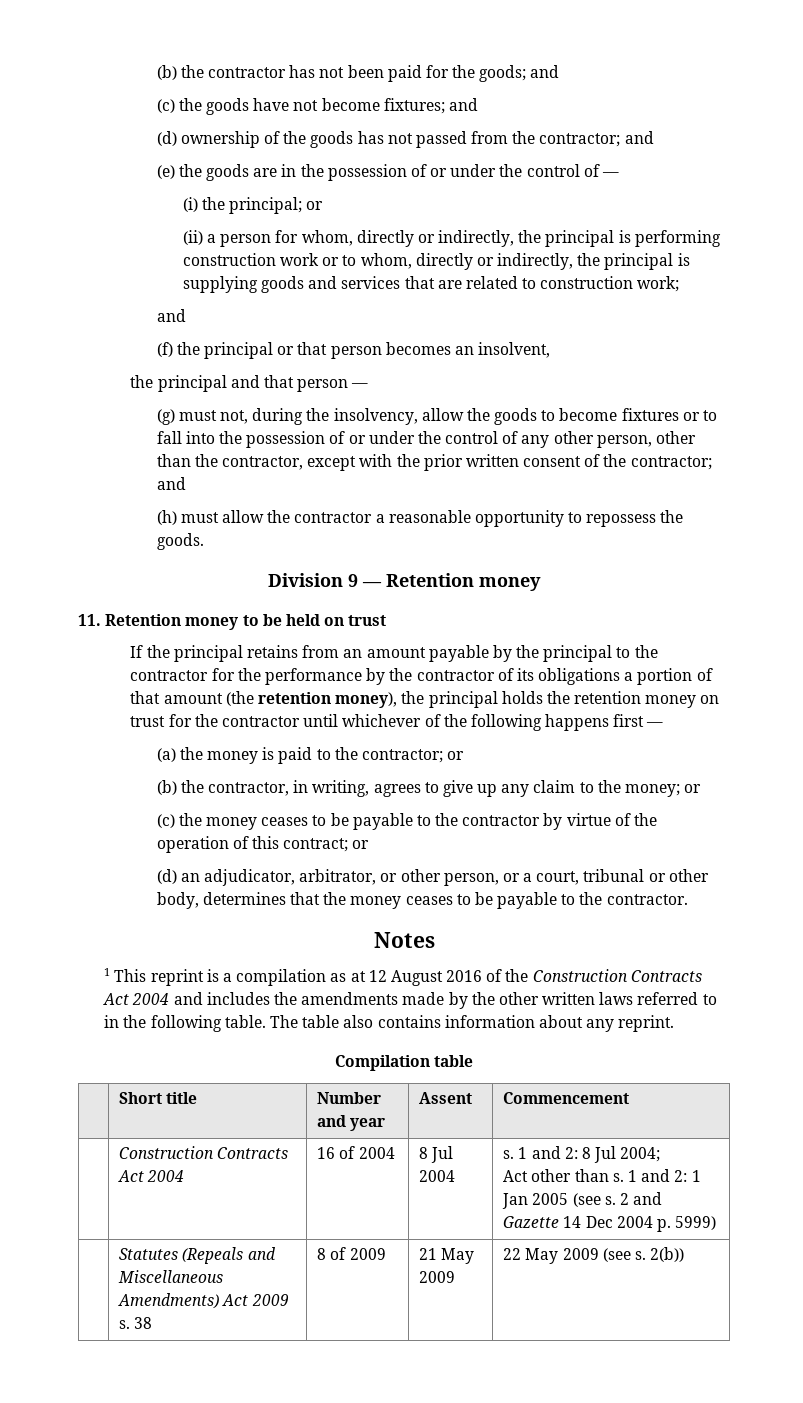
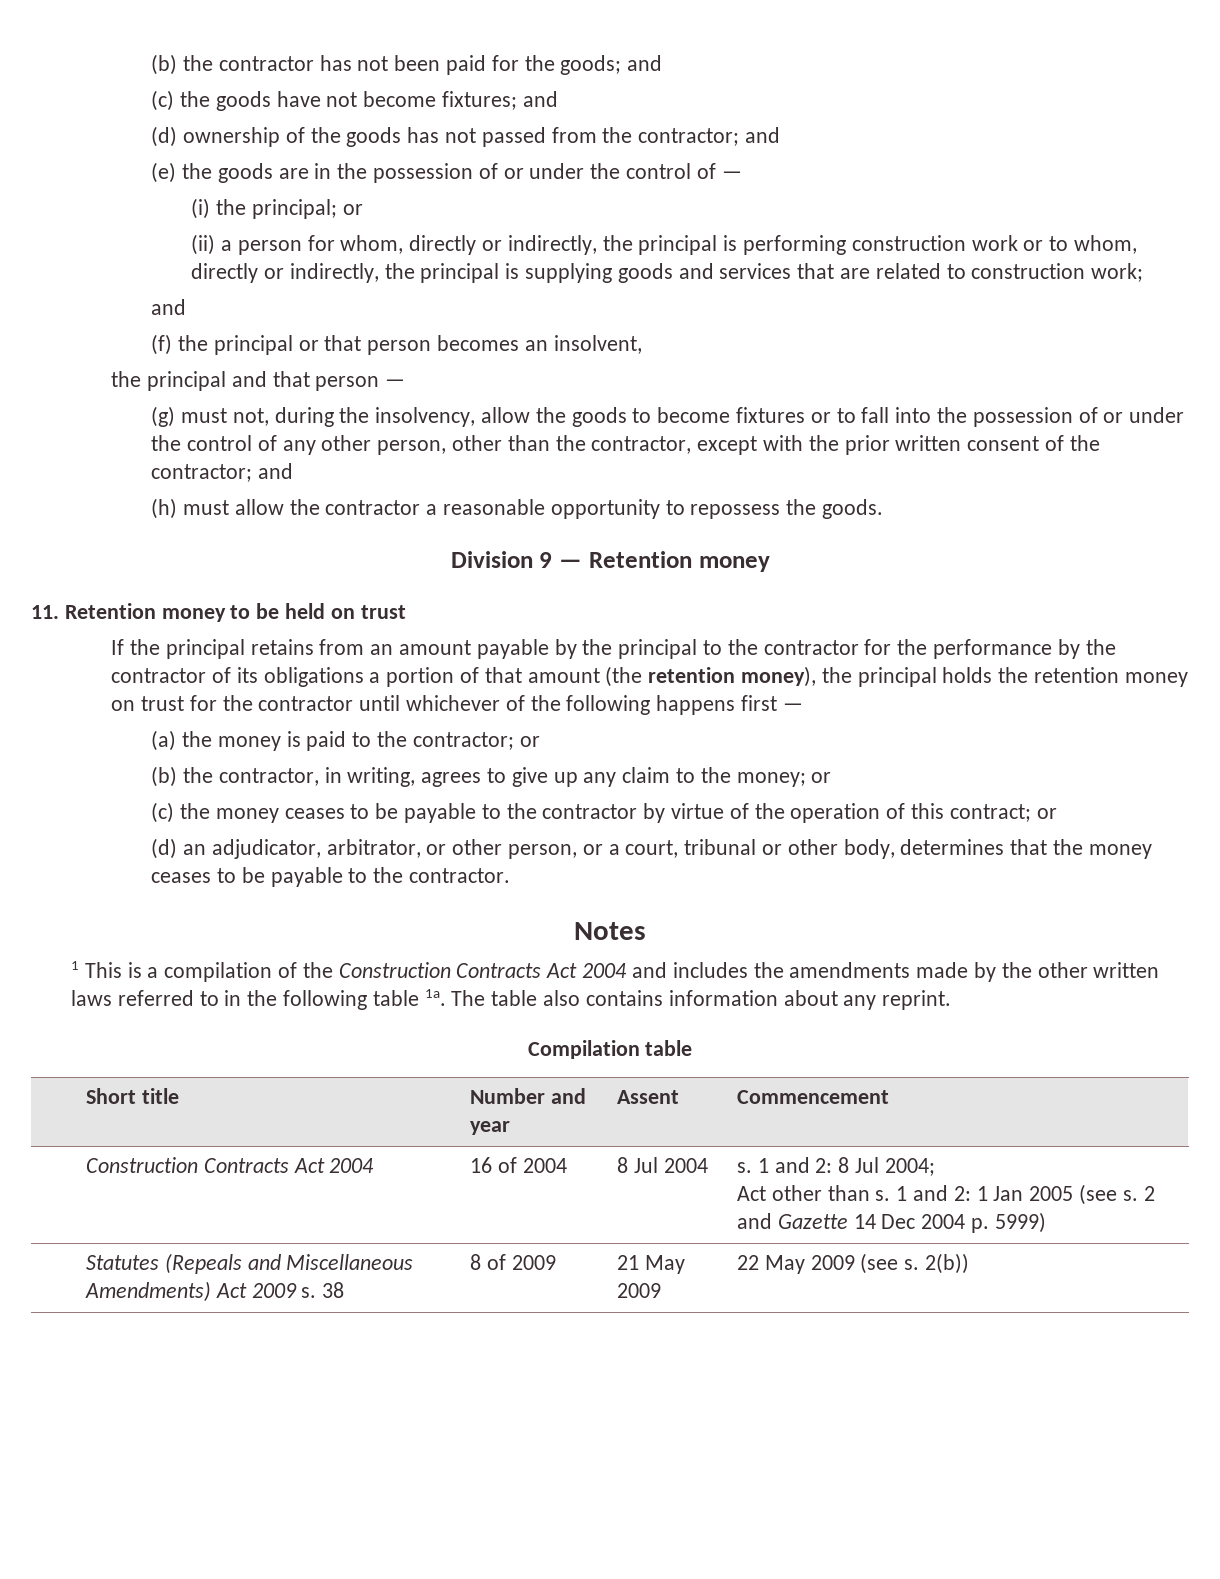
[150,969,204,986] reprint -> (122, 970) none
[330,970,483,986] as at 12 August 2016 -> (273, 972) none
[224,1015,266,1028] table. -> [372,989,446,1006] table 1a.

